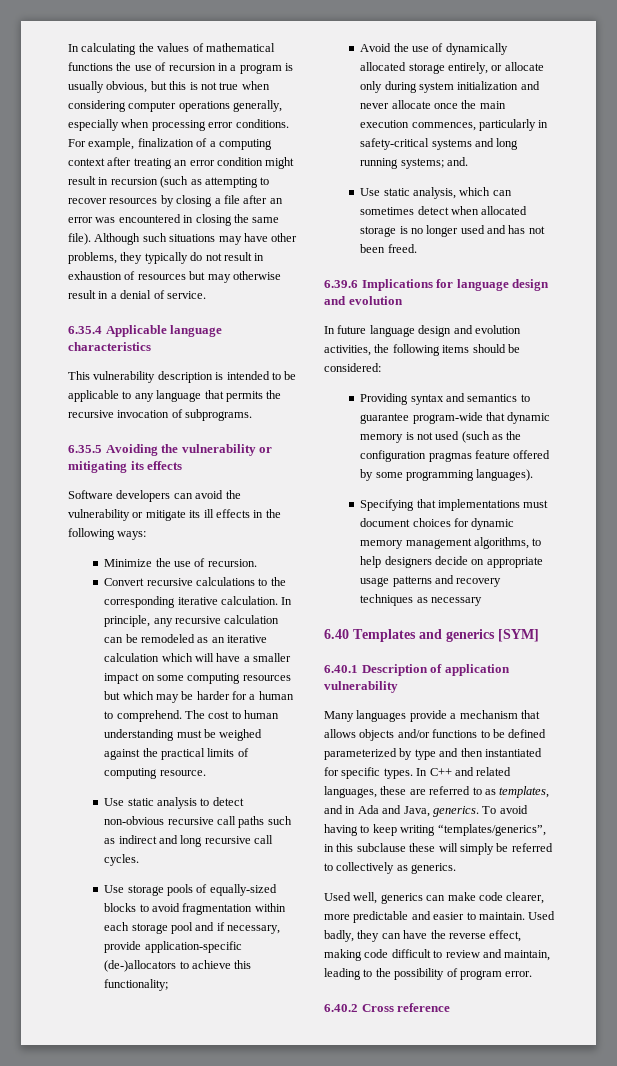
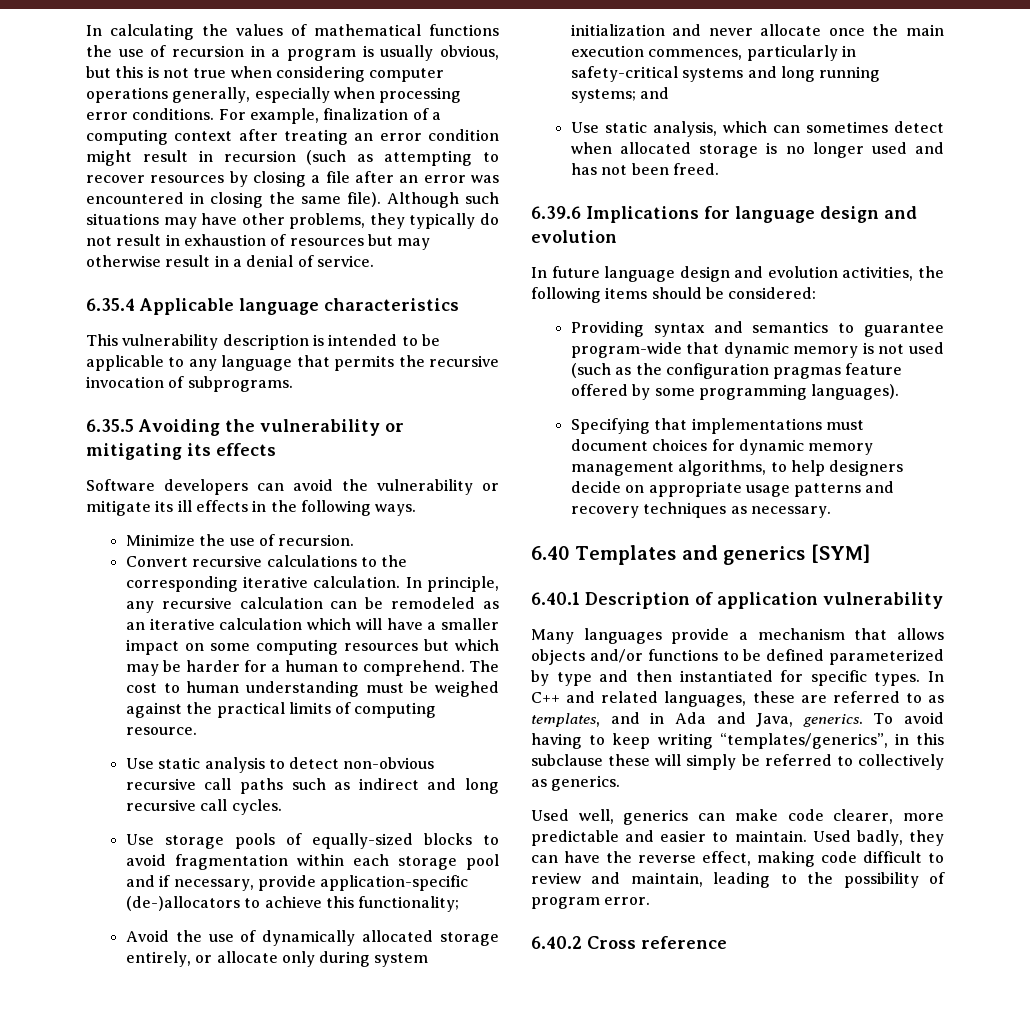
[117,531,147,540] ways: -> [375,504,417,516] ways.
[446,157,468,166] and. -> [640,87,670,99] and
[430,597,482,606] necessary -> [750,506,831,518] necessary.

